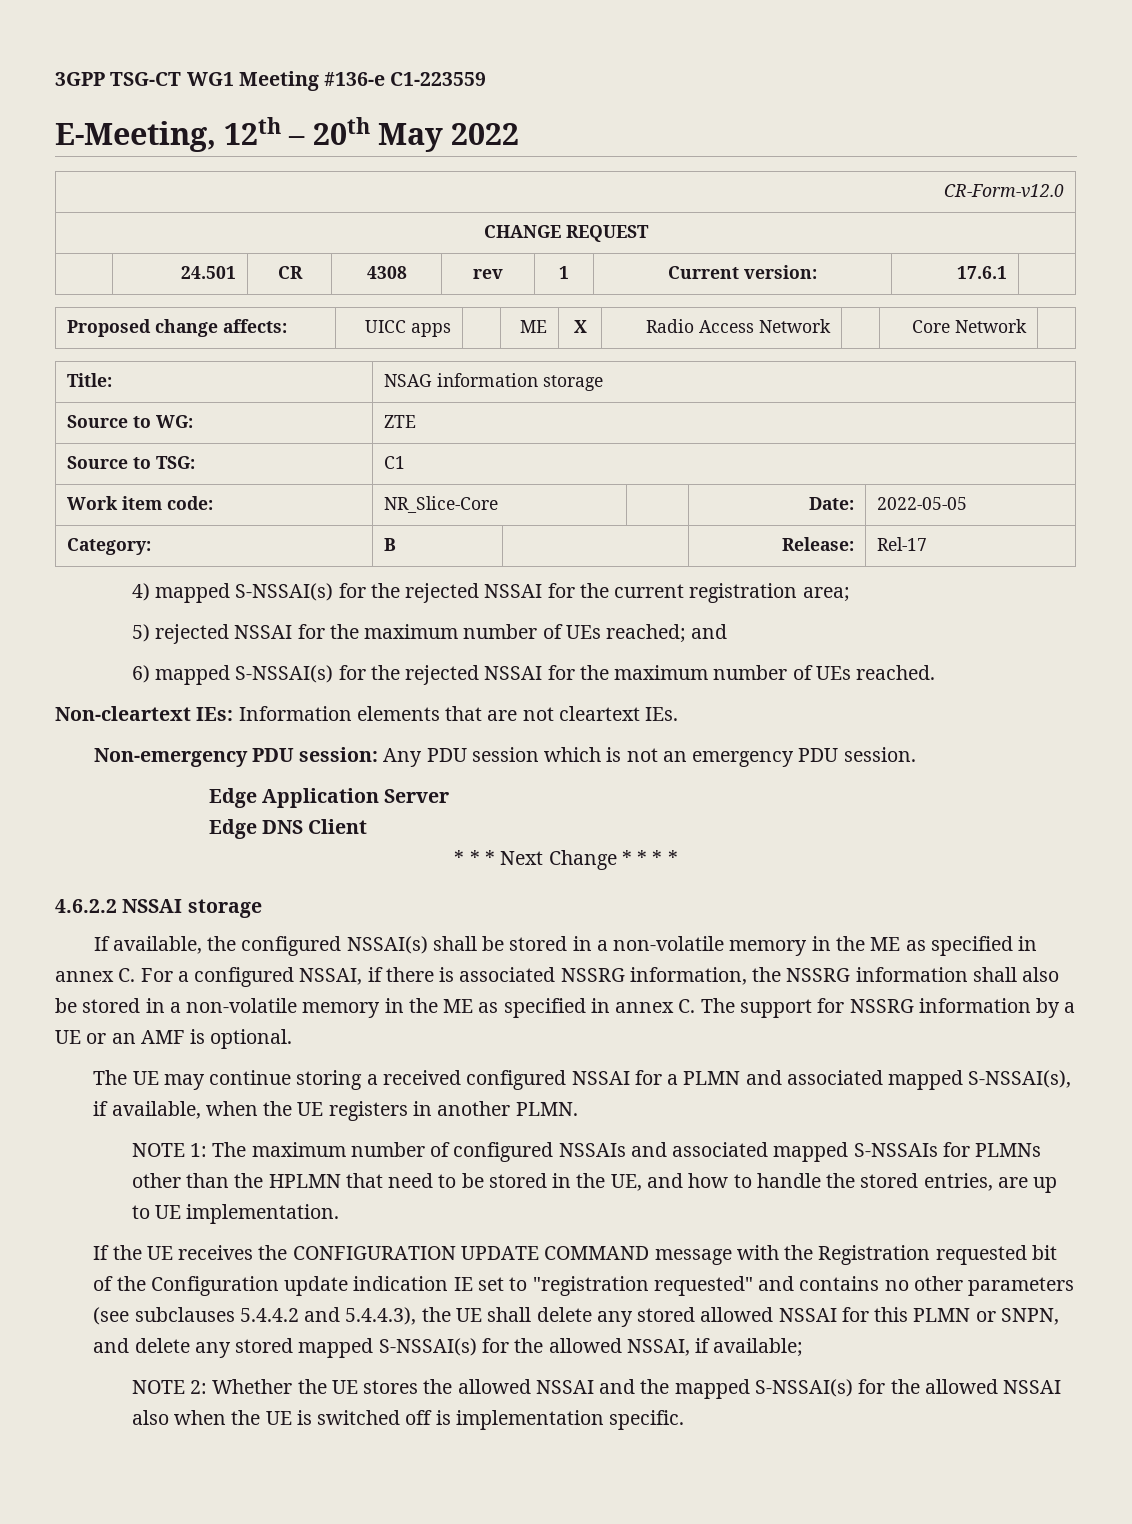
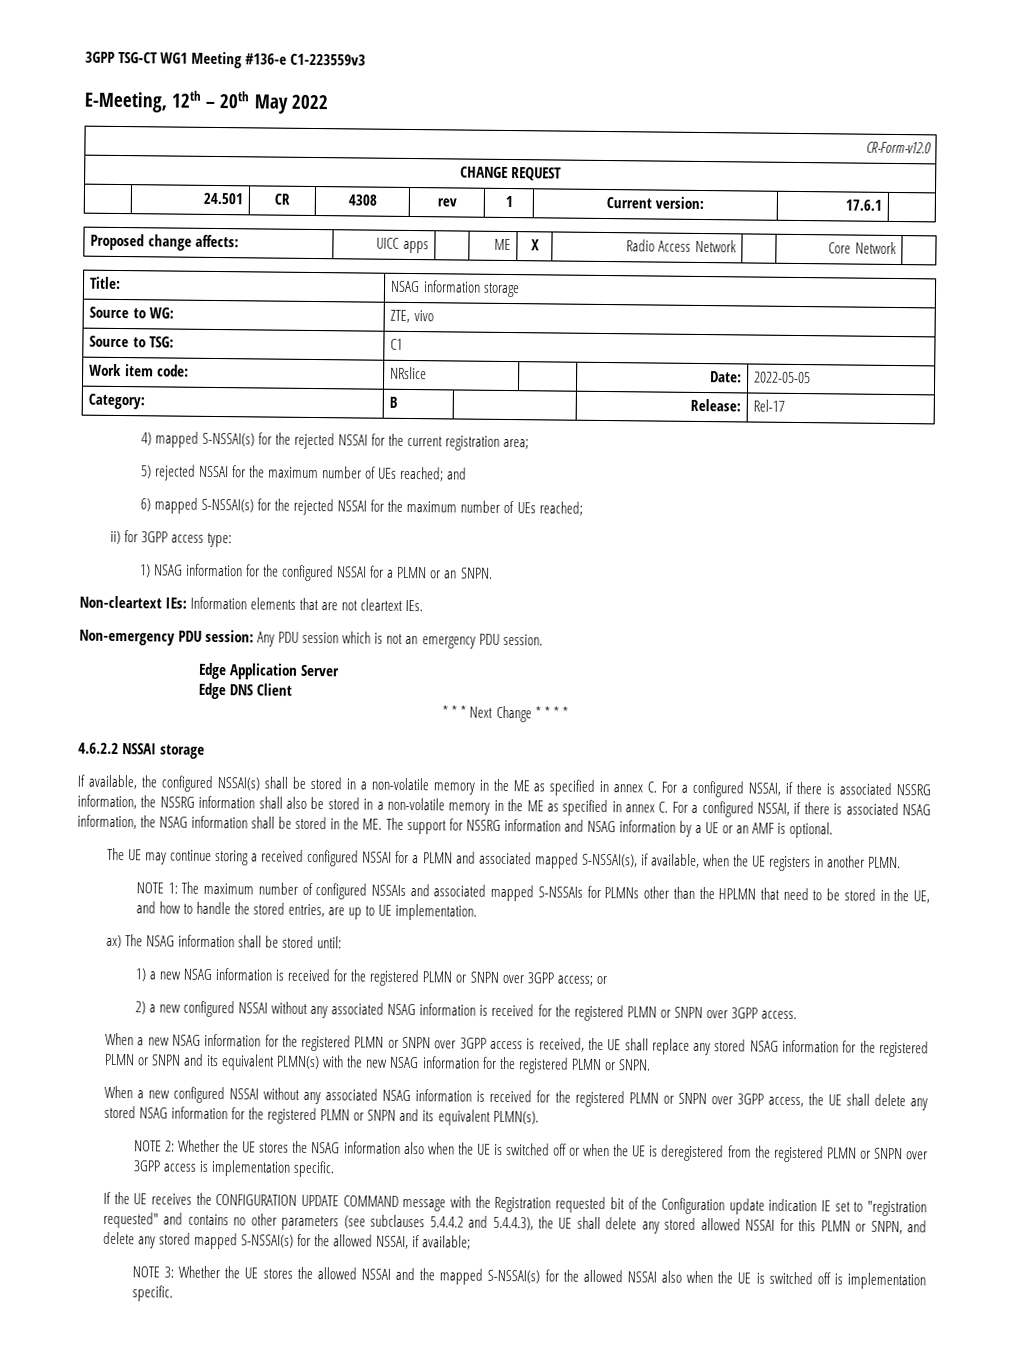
[390,72,487,86] C1-223559 -> [290,53,367,66] C1-223559v3
[383,415,416,428] ZTE -> [390,309,434,324] ZTE, vivo
[383,496,498,513] NR_Slice-Core -> [390,366,428,380] NRslice
[856,665,936,680] reached. -> [538,501,583,516] [109,530,233,548] [139,563,493,582] reached; // ii) for 3GPP access type: // 1) NSAG information for the configured NSSAI for a PLMN or an SNPN.
(696, 1006) none -> [671,801,931,818] [77,814,383,830] For a configured NSSAI, if there is associated NSAG information, the NSAG information shall be stored in the ME.
(1031, 1005) none -> [563,819,676,833] and NSAG information
(340, 1214) none -> [105,934,343,949] [134,968,607,987] [134,1000,797,1022] [104,1032,929,1058] [103,1053,651,1074] [103,1085,928,1111] [103,1105,539,1126] [133,1139,928,1163] [132,1160,336,1178] // ax) The NSAG information shall be stored until: // 1) a new NSAG information is received for the registered PLMN or SNPN over 3GPP access; or // 2) a new configured NSSAI without any associated NSAG information is received for the registered PLMN or SNPN over 3GPP access. // When a new NSAG information for the registered PLMN or SNPN over 3GPP access is received, the UE shall replace any stored NSAG information for the registered PLMN or SNPN and its equivalent PLMN(s) with the new NSAG information for the registered PLMN or SNPN. // When a new configured NSSAI without any associated NSAG information is received for the registered PLMN or SNPN over 3GPP access, the UE shall delete any stored NSAG information for the registered PLMN or SNPN and its equivalent PLMN(s). // NOTE 2: Whether the UE stores the NSAG information also when the UE is switched off or when the UE is deregistered from the registered PLMN or SNPN over 3GPP access is implementation specific.
[190,1380,208,1394] 2: -> [164,1266,175,1278] 3:

